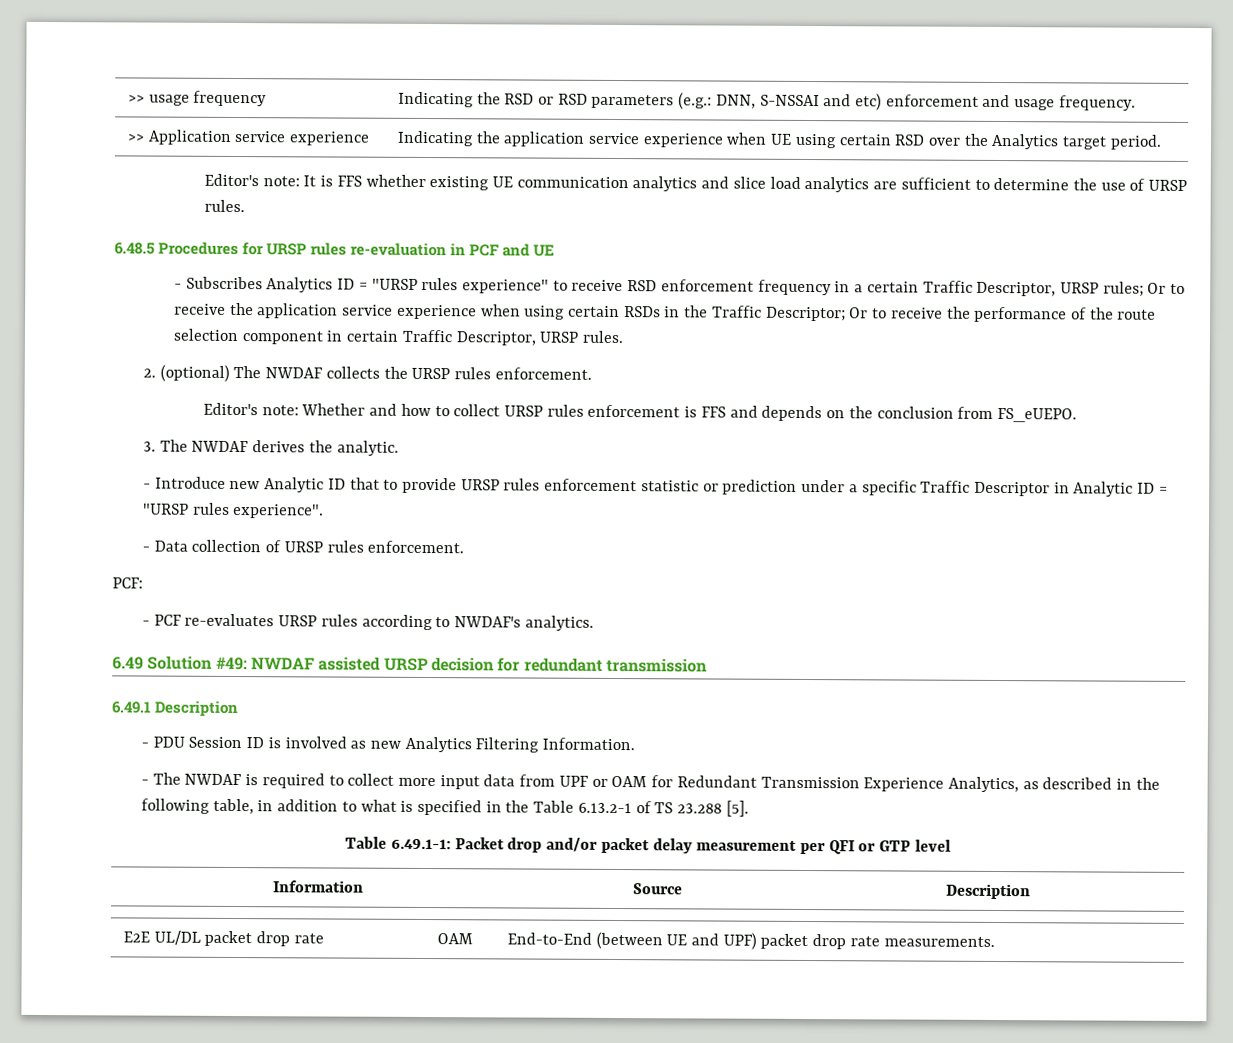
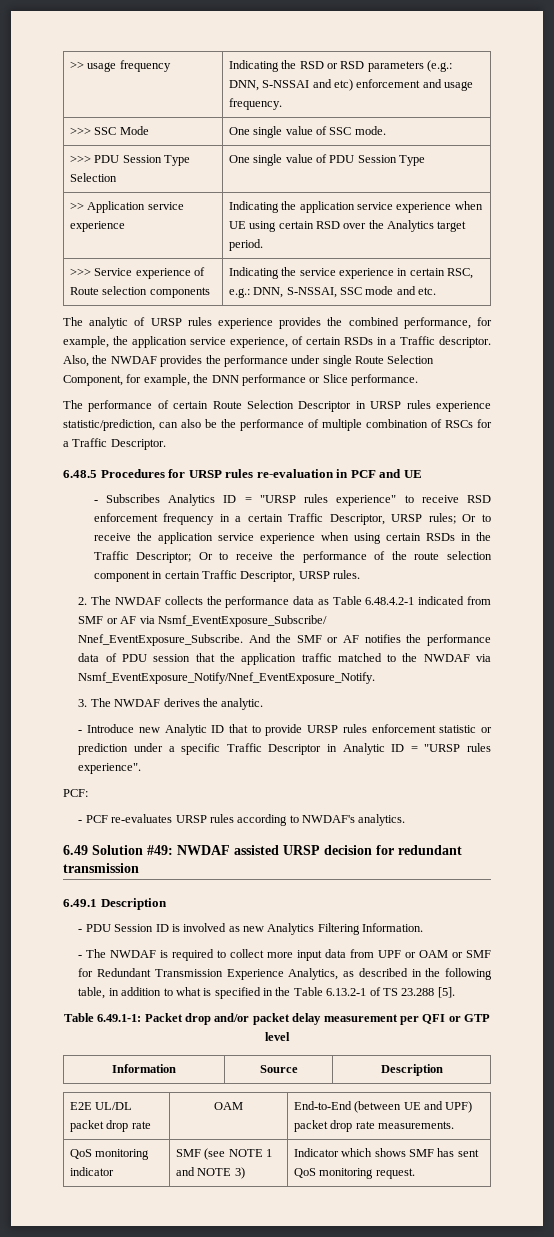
(1136, 103) none -> [69,126,149,135] [228,126,386,138] [69,155,190,166] [69,173,117,182] [228,154,426,166] // >>> SSC Mode | One single value of SSC mode. // >>> PDU Session Type Selection | One single value of PDU Session Type
[203,173,1188,193] [203,199,245,213] // Editor's note: It is FFS whether existing UE communication analytics and slice load analytics are sufficient to determine the use of URSP rules. -> [69,267,205,279] [69,286,210,298] [228,267,474,279] [228,286,437,298] [63,317,492,329] [63,336,491,348] [63,355,435,367] [63,374,418,386] [63,400,491,412] [63,419,492,431] [63,438,166,450] // >>> Service experience of Route selection components | Indicating the service experience in certain RSC, e.g.: DNN, S-NSSAI, SSC mode and etc. // The analytic of URSP rules experience provides the combined performance, for example, the application service experience, of certain RSDs in a Traffic descriptor. Also, the NWDAF provides the performance under single Route Selection Component, for example, the DNN performance or Slice performance. // The performance of certain Route Selection Descriptor in URSP rules experience statistic/prediction, can also be the performance of multiple combination of RSCs for a Traffic Descriptor.
[159,364,230,382] (optional) -> (88, 601) none
[411,367,592,380] [202,402,1077,423] URSP rules enforcement. // Editor's note: Whether and how to collect URSP rules enforcement is FFS and depends on the conclusion from FS_eUEPO. -> [225,596,492,608] [78,615,327,627] [78,634,492,646] [78,653,492,665] [78,672,376,684] performance data as Table 6.48.4.2-1 indicated from SMF or AF via Nsmf_EventExposure_Subscribe/ Nnef_EventExposure_Subscribe. And the SMF or AF notifies the performance data of PDU session that the application traffic matched to the NWDAF via Nsmf_EventExposure_Notify/Nnef_EventExposure_Notify.
[141,539,465,554] // - Data collection of URSP rules enforcement. -> (142, 768) none
(648, 781) none -> [452,950,492,958] or SMF
(995, 941) none -> [69,1149,150,1160] [69,1167,114,1176] [175,1148,272,1160] [175,1167,245,1179] [293,1148,479,1157] [293,1168,415,1179] // QoS monitoring indicator | SMF (see NOTE 1 and NOTE 3) | Indicator which shows SMF has sent QoS monitoring request.

